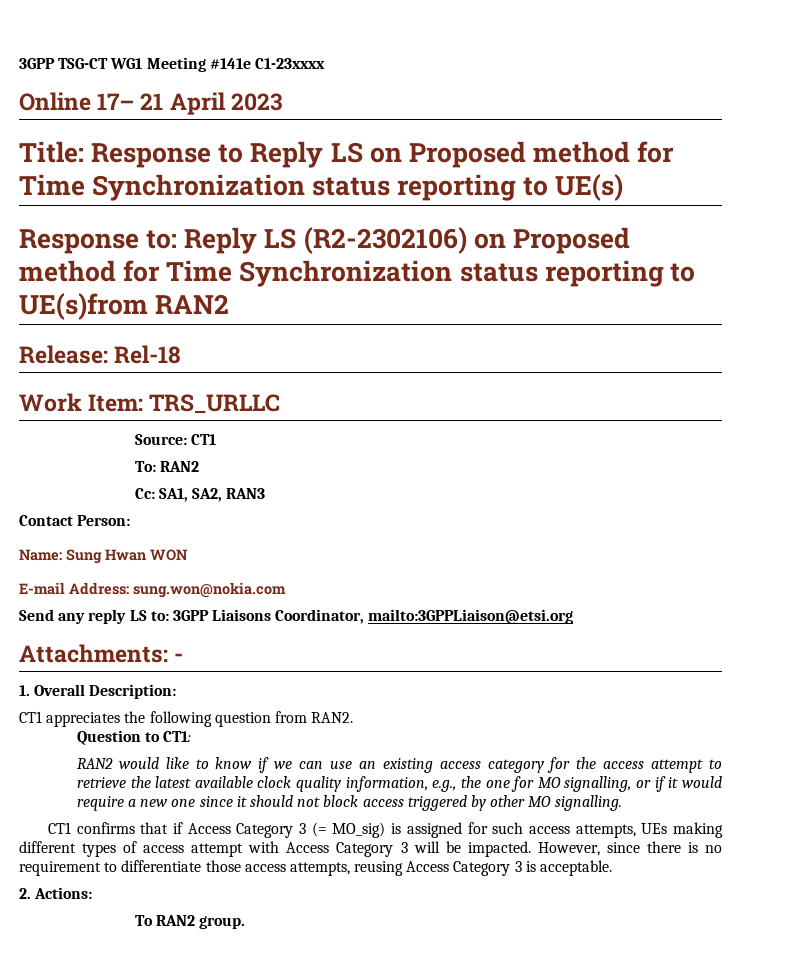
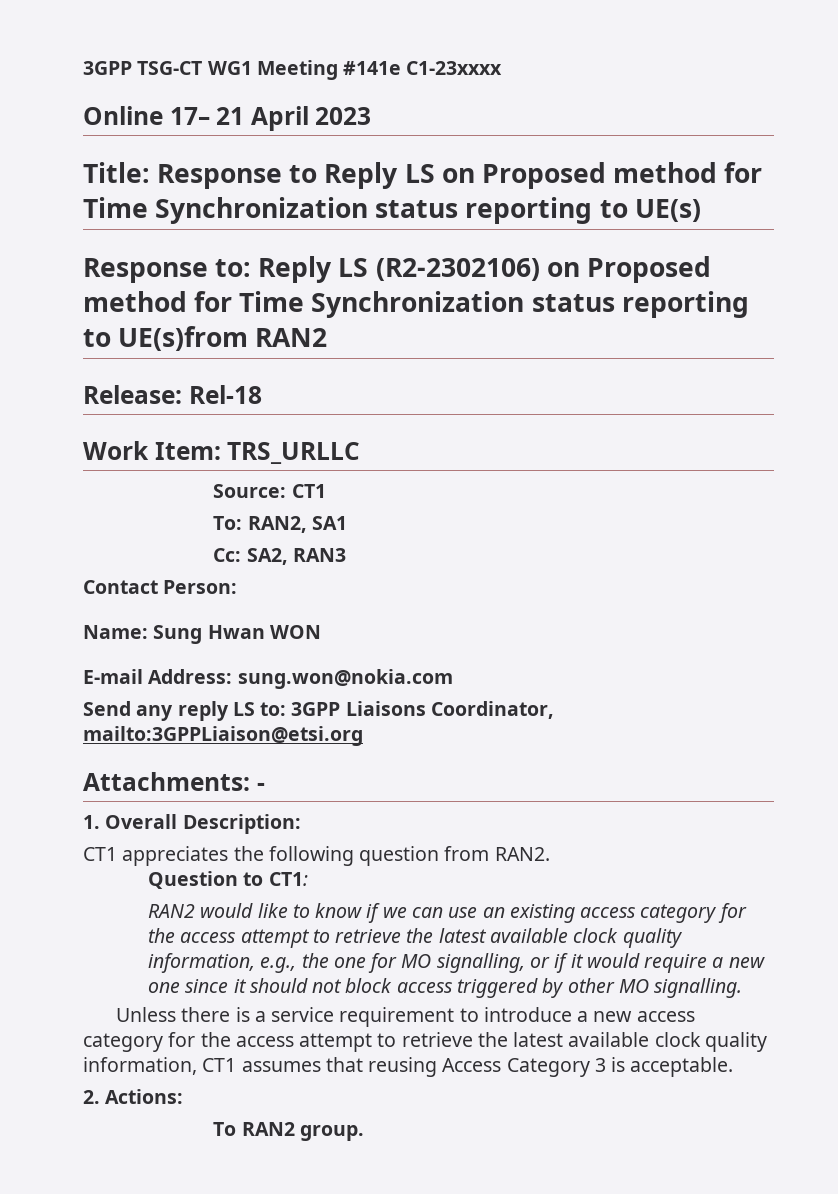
[160,461,200,472] RAN2 -> [247,516,347,533] RAN2, SA1
[159,488,189,502] SA1, -> (242, 555) none
[47,822,723,838] [19,841,722,857] [19,860,350,876] CT1 confirms that if Access Category 3 (= MO_sig) is assigned for such access attempts, UEs making different types of access attempt with Access Category 3 will be impacted. However, since there is no requirement to differentiate those access attempts, -> [116,1007,695,1027] [83,1032,767,1052] [83,1057,363,1075] Unless there is a service requirement to introduce a new access category for the access attempt to retrieve the latest available clock quality information, CT1 assumes that

